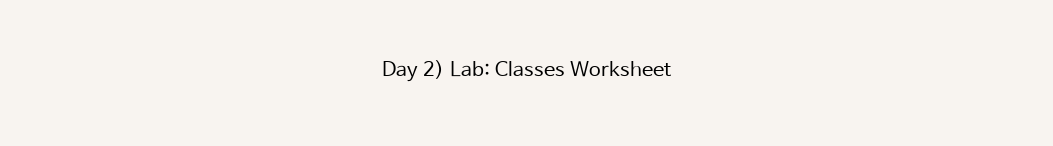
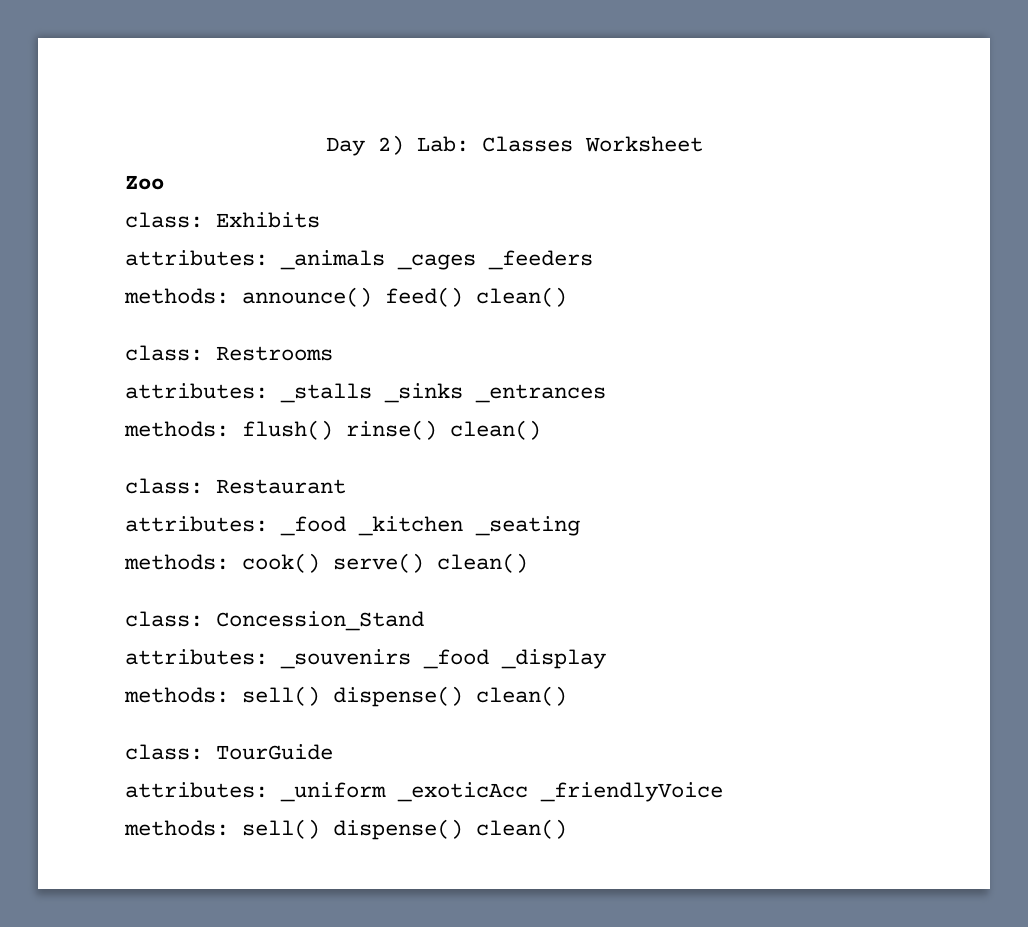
(672, 69) none -> [125,175,164,190] [125,212,320,228] [125,250,593,270] [124,287,567,307] [125,345,333,361] [125,383,606,403] [124,420,541,440] [125,478,346,494] [125,516,580,536] [124,553,528,573] [125,611,424,631] [125,649,606,669] [124,686,567,707] [125,744,333,760] [125,782,723,802] [124,819,567,840] // Zoo // class: Exhibits // attributes: _animals _cages _feeders // methods: announce() feed() clean() // class: Restrooms // attributes: _stalls _sinks _entrances // methods: flush() rinse() clean() // class: Restaurant // attributes: _food _kitchen _seating // methods: cook() serve() clean() // class: Concession_Stand // attributes: _souvenirs _food _display // methods: sell() dispense() clean() // class: TourGuide // attributes: _uniform _exoticAcc _friendlyVoice // methods: sell() dispense() clean()

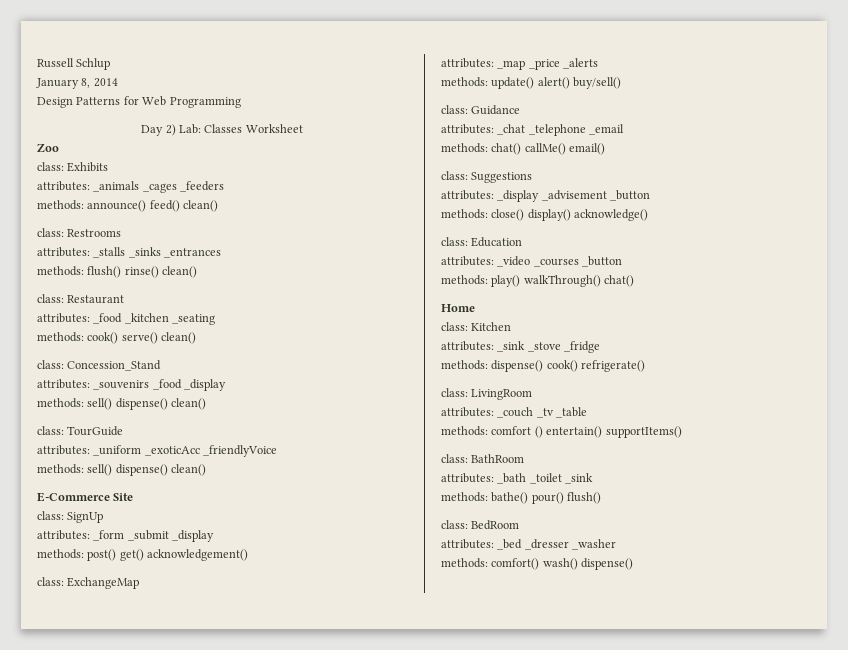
(325, 146) none -> [37,58,111,70] [36,78,118,89] [37,96,241,108] Russell Schlup // January 8, 2014 // Design Patterns for Web Programming //
(567, 829) none -> [37,492,134,502] [37,511,104,523] [37,530,215,542] [37,549,249,561] [37,577,140,589] [441,58,599,70] [441,77,622,89] [441,105,521,115] [441,124,625,136] [441,143,606,155] [441,171,533,183] [441,190,651,202] [441,209,649,221] [441,237,523,247] [441,256,623,267] [441,275,635,287] [441,304,475,312] [441,322,512,331] [441,341,601,353] [441,360,646,372] [441,388,533,400] [441,407,588,418] [441,426,682,438] [441,454,525,463] [441,473,594,484] [441,492,602,504] [441,520,520,530] [441,539,617,550] [441,558,634,570] // E-Commerce Site // class: SignUp // attributes: _form _submit _display // methods: post() get() acknowledgement() // class: ExchangeMap // attributes: _map _price _alerts // methods: update() alert() buy/sell() // class: Guidance // attributes: _chat _telephone _email // methods: chat() callMe() email() // class: Suggestions // attributes: _display _advisement _button // methods: close() display() acknowledge() // class: Education // attributes: _video _courses _button // methods: play() walkThrough() chat() // Home // class: Kitchen // attributes: _sink _stove _fridge // methods: dispense() cook() refrigerate() // class: LivingRoom // attributes: _couch _tv _table // methods: comfort () entertain() supportItems() // class: BathRoom // attributes: _bath _toilet _sink // methods: bathe() pour() flush() // class: BedRoom // attributes: _bed _dresser _washer // methods: comfort() wash() dispense()

